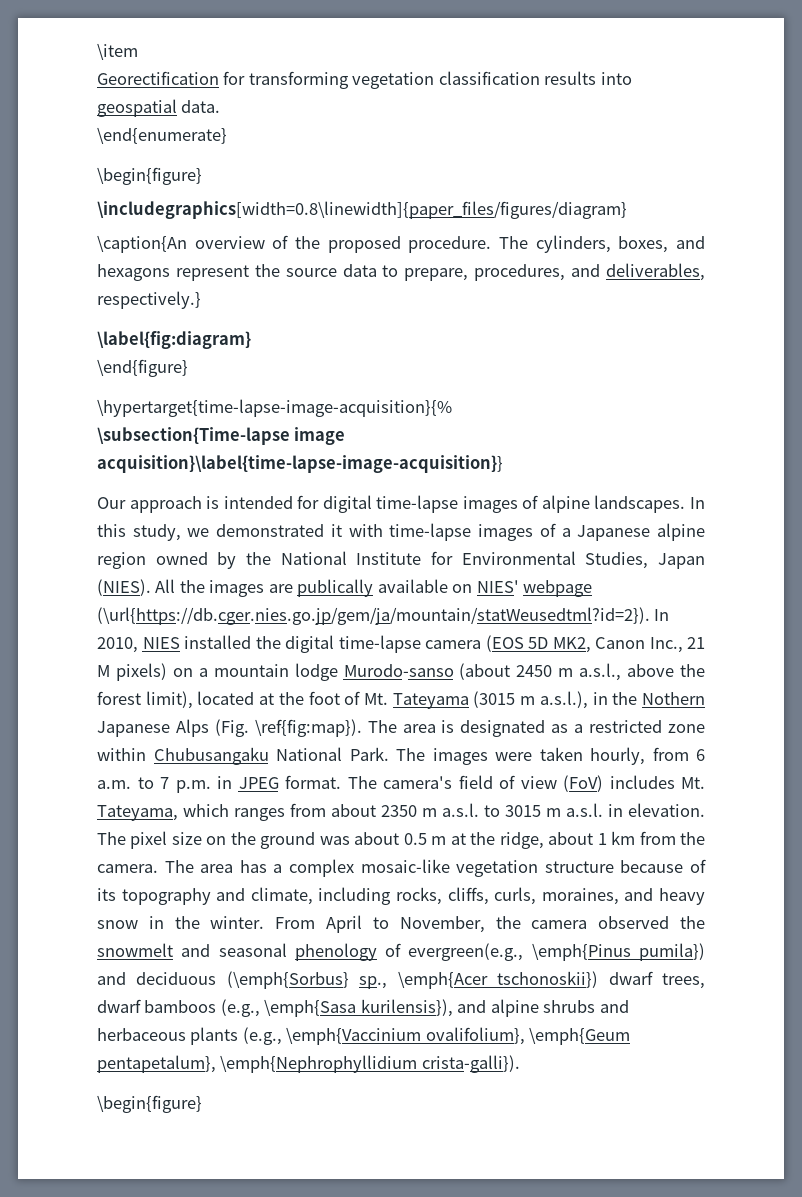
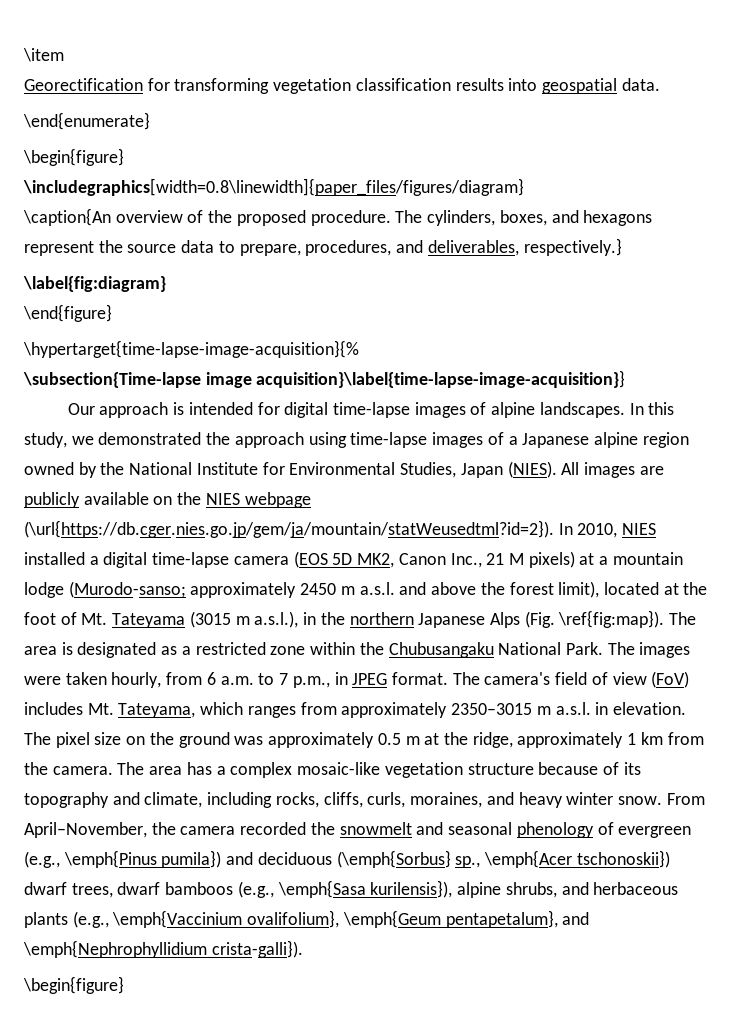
[330,524,383,537] it with -> [206,432,347,448] the approach using
[179,580,205,593] the -> (580, 468) none
[297,579,374,597] publically -> [24,492,80,508] publicly
[476,580,519,593] NIES' -> [177,492,240,505] the NIES
[255,636,281,649] the -> [89,556,99,565] a
[172,668,193,677] on -> [579,553,595,565] at
[343,663,622,681] Murodo-sanso (about 2450 m a.s.l., -> [68,581,427,598] (Murodo-sanso; approximately 2450 m a.s.l. and
[642,692,705,705] Nothern -> [349,612,414,625] northern
(146, 754) none -> [359,642,384,655] the
[175,780,211,793] p.m. -> [292,676,330,688] p.m.,
[331,803,541,817] about 2350 m a.s.l. to 3015 -> [341,702,533,718] approximately 2350–3015
[354,832,400,845] about -> [268,732,375,748] approximately
[548,832,594,845] about -> [517,732,624,748] approximately
[97,915,485,933] snow in the winter. From April to November, -> [566,792,705,805] [24,822,147,838] winter snow. From April–November,
[598,916,670,929] observed -> [240,822,307,835] recorded
[408,943,524,961] evergreen(e.g., -> [618,826,692,838] [24,851,60,868] evergreen (e.g.,
[457,999,596,1017] and alpine shrubs -> [457,882,557,898] alpine shrubs,
(216, 1064) none -> [562,912,590,925] and

